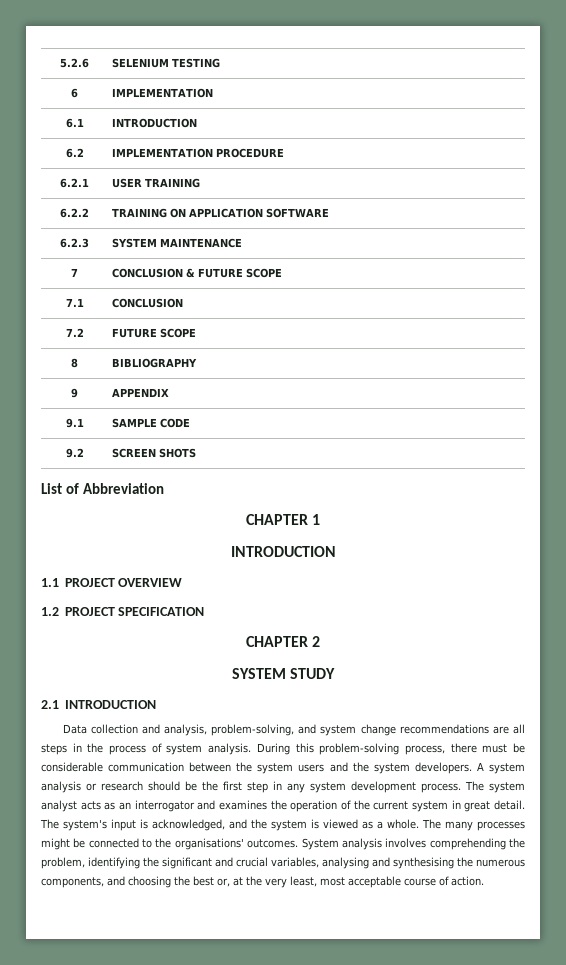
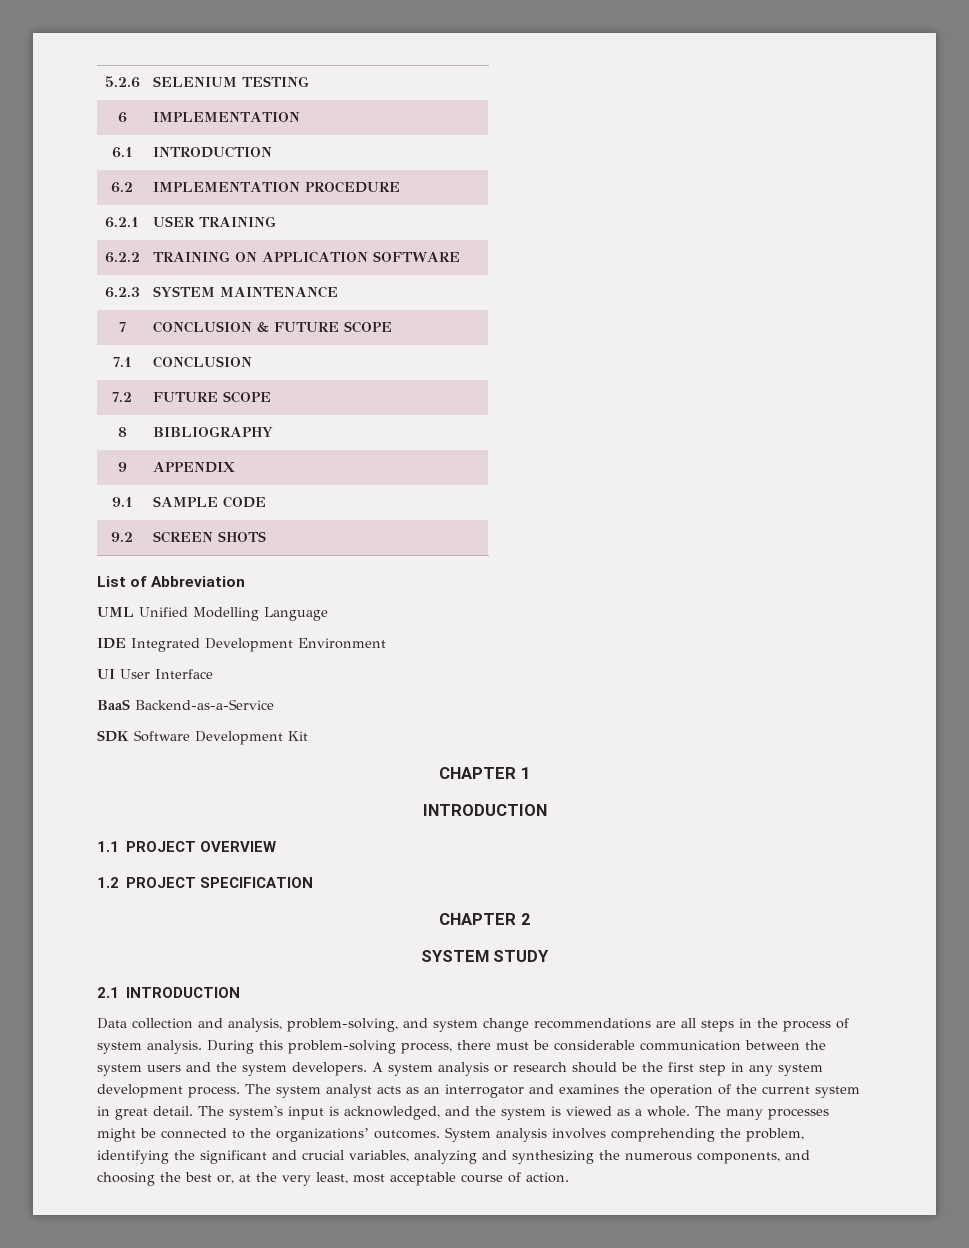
(164, 488) none -> [97,607,328,621] [97,638,386,652] [97,669,213,679] [97,699,274,710] [97,730,308,745] // UML Unified Modelling Language // IDE Integrated Development Environment // UI User Interface // BaaS Backend-as-a-Service // SDK Software Development Kit
[174,838,244,850] organisations' -> [276,1128,369,1142] organizations’
[322,857,454,869] analysing and synthesising -> [414,1150,594,1164] analyzing and synthesizing

